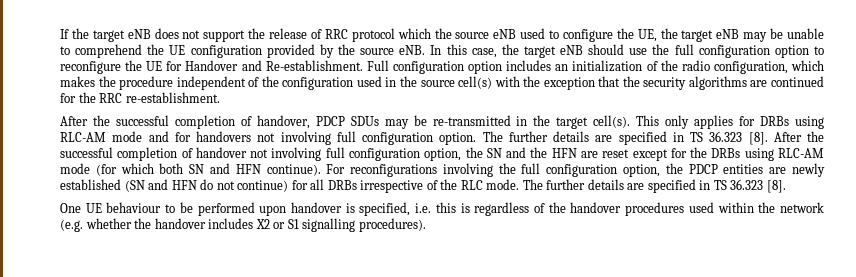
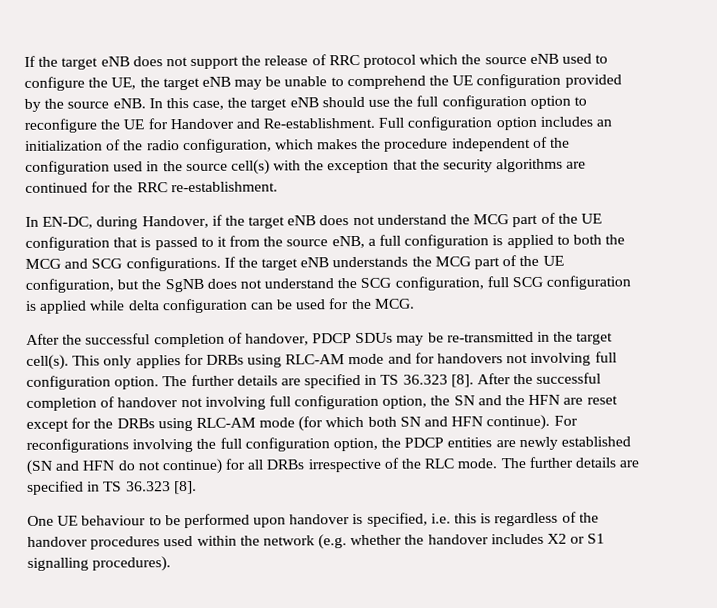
(220, 97) none -> [25,212,602,230] [25,234,626,251] [25,255,564,272] [25,275,632,293] [25,298,415,314] // In EN-DC, during Handover, if the target eNB does not understand the MCG part of the UE configuration that is passed to it from the source eNB, a full configuration is applied to both the MCG and SCG configurations. If the target eNB understands the MCG part of the UE configuration, but the SgNB does not understand the SCG configuration, full SCG configuration is applied while delta configuration can be used for the MCG.

